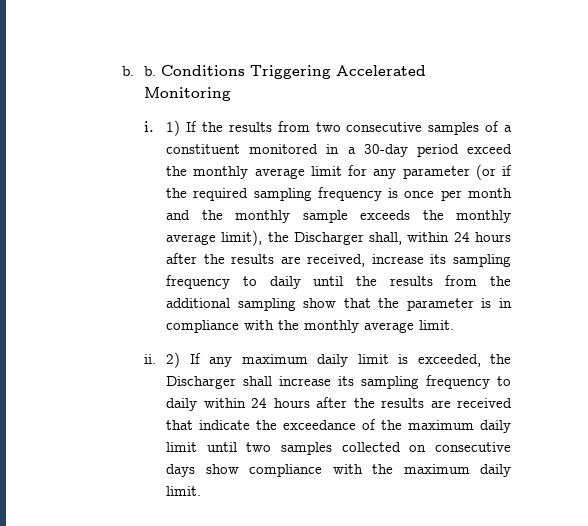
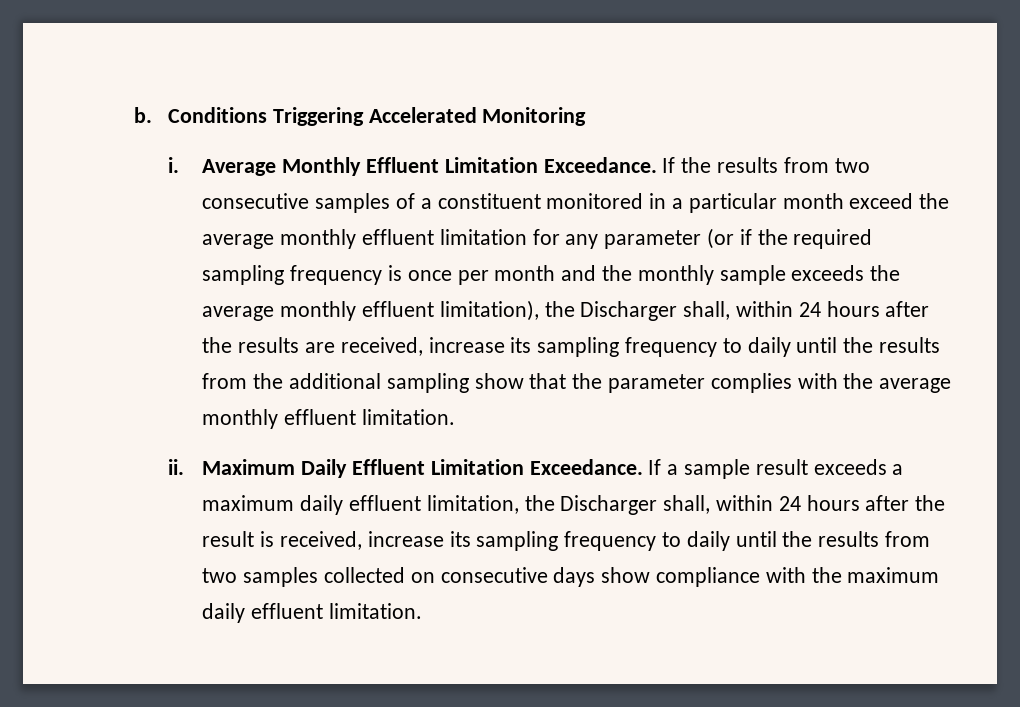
[121,66,156,76] b. b. -> [133,107,152,123] b.
[166,120,181,136] 1) -> [202,157,657,176] Average Monthly Effluent Limitation Exceedance.
[363,144,512,157] [166,166,342,179] 30-day period exceed the monthly average limit -> [688,193,950,213] [202,229,527,249] particular month exceed the average monthly effluent limitation
[455,210,511,223] [166,230,263,246] monthly average limit), -> [202,300,539,321] average monthly effluent limitation),
[481,298,512,308] [166,320,455,333] [143,352,511,368] [166,375,511,389] [166,397,512,411] [166,419,511,433] [166,442,237,452] is in compliance with the monthly average limit. // ii. 2) If any maximum daily limit is exceeded, the Discharger shall increase its sampling frequency to daily within 24 hours after the results are received that indicate the exceedance of the maximum daily limit until -> [710,373,952,393] [202,409,455,429] [167,459,904,479] [202,495,946,515] [202,531,930,551] complies with the average monthly effluent limitation. // ii. Maximum Daily Effluent Limitation Exceedance. If a sample result exceeds a maximum daily effluent limitation, the Discharger shall, within 24 hours after the result is received, increase its sampling frequency to daily until the results from
[166,486,202,496] limit. -> [251,603,422,619] effluent limitation.

